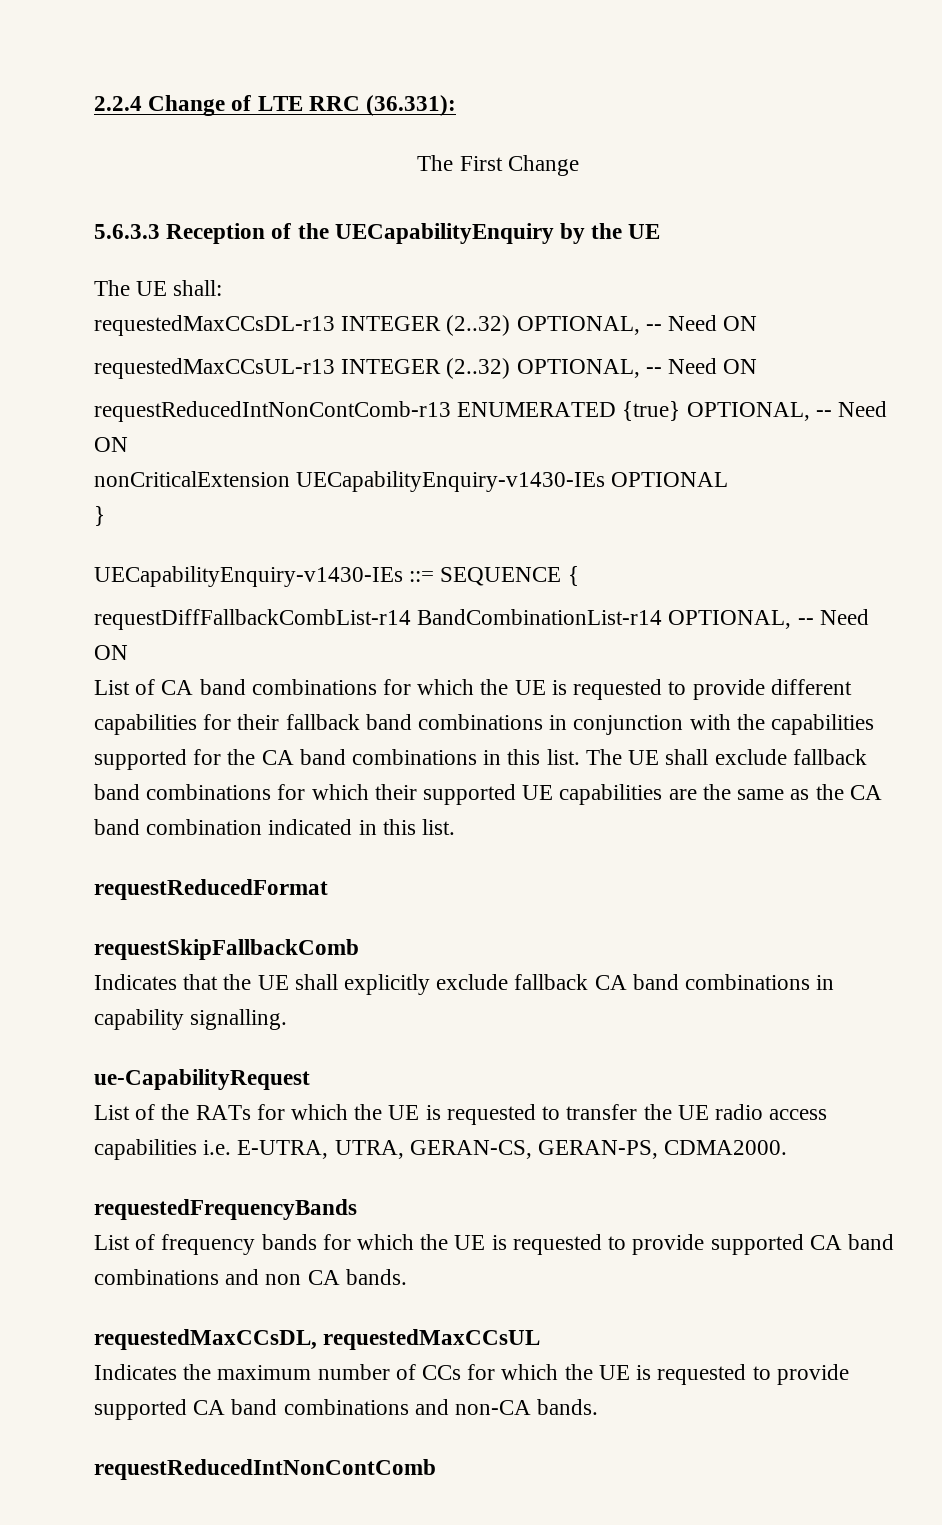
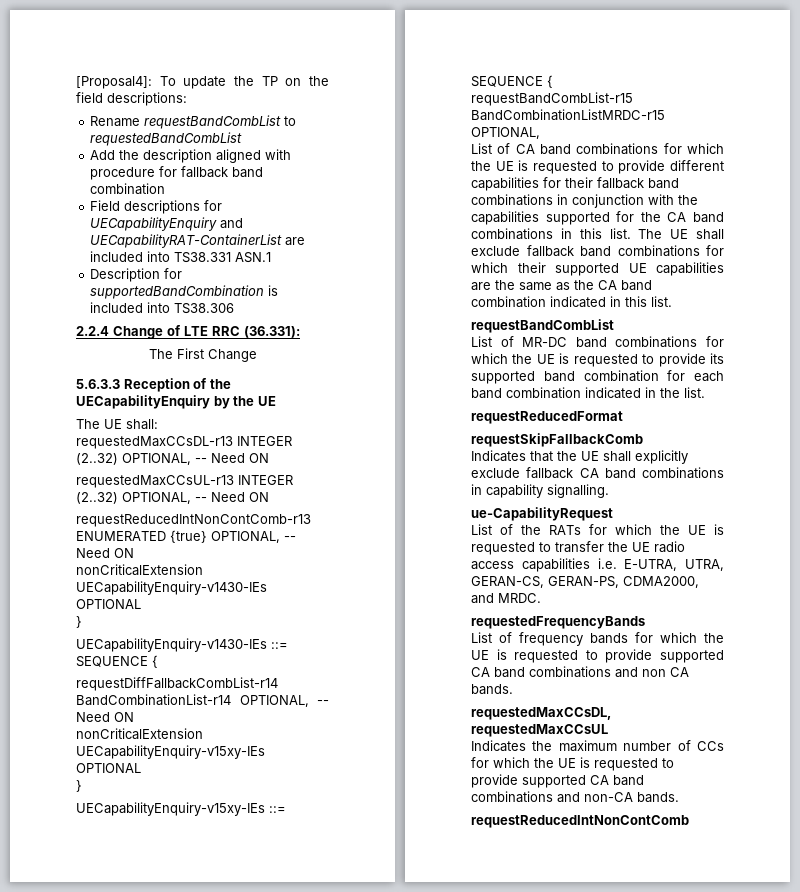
(94, 103) none -> [76,76,329,89] [76,92,187,106] [90,115,297,129] [90,132,243,146] [90,149,292,163] [90,166,264,180] [90,183,166,195] [90,200,223,214] [90,217,244,231] [90,234,306,248] [90,251,272,263] [90,268,183,282] [90,285,279,299] [90,302,235,314] [Proposal4]: To update the TP on the field descriptions: // Rename requestBandCombList to requestedBandCombList // Add the description aligned with procedure for fallback band combination // Field descriptions for UECapabilityEnquiry and UECapabilityRAT-ContainerList are included into TS38.331 ASN.1 // Description for supportedBandCombination is included into TS38.306 //
(128, 652) none -> [76,728,203,740] [76,745,265,759] [76,763,141,773] [76,780,82,792] [76,802,286,816] [471,75,553,88] [471,92,633,106] [471,109,665,121] [471,127,540,139] // nonCriticalExtension UECapabilityEnquiry-v15xy-IEs OPTIONAL // } // UECapabilityEnquiry-v15xy-IEs ::= SEQUENCE { // requestBandCombList-r15 BandCombinationListMRDC-r15 OPTIONAL,
(456, 827) none -> [471,319,614,333] [471,336,724,348] [471,353,724,367] [471,370,724,384] [471,387,705,399] // requestBandCombList // List of MR-DC band combinations for which the UE is requested to provide its supported band combination for each band combination indicated in the list.
[664,1140,788,1155] CDMA2000. -> [623,576,699,588] [471,593,541,604] CDMA2000, and MRDC.

